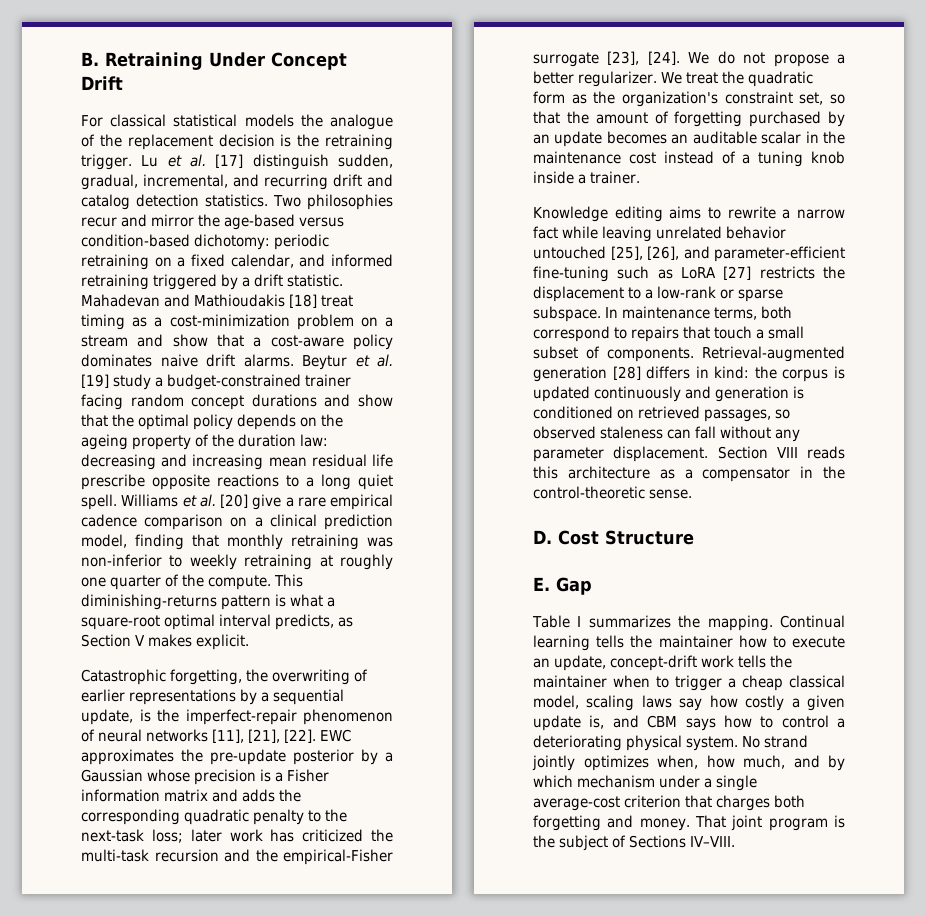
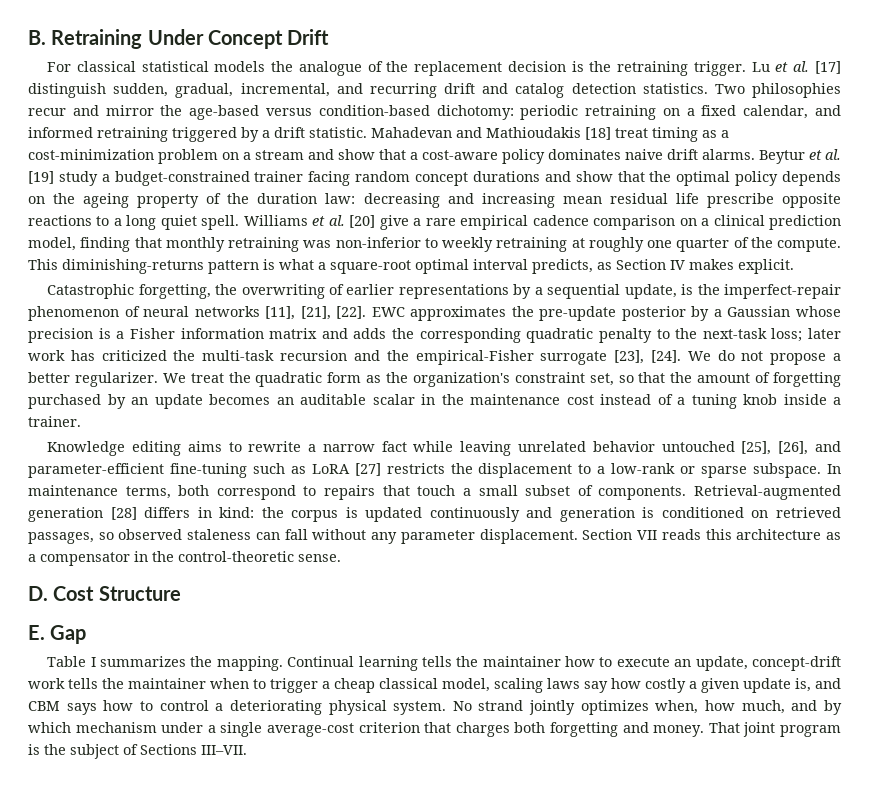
[135,635,145,646] V -> [670,260,685,270] IV
[776,447,798,458] VIII -> [637,530,658,540] VII
[690,836,735,847] IV–VIII. -> [201,745,247,755] III–VII.

